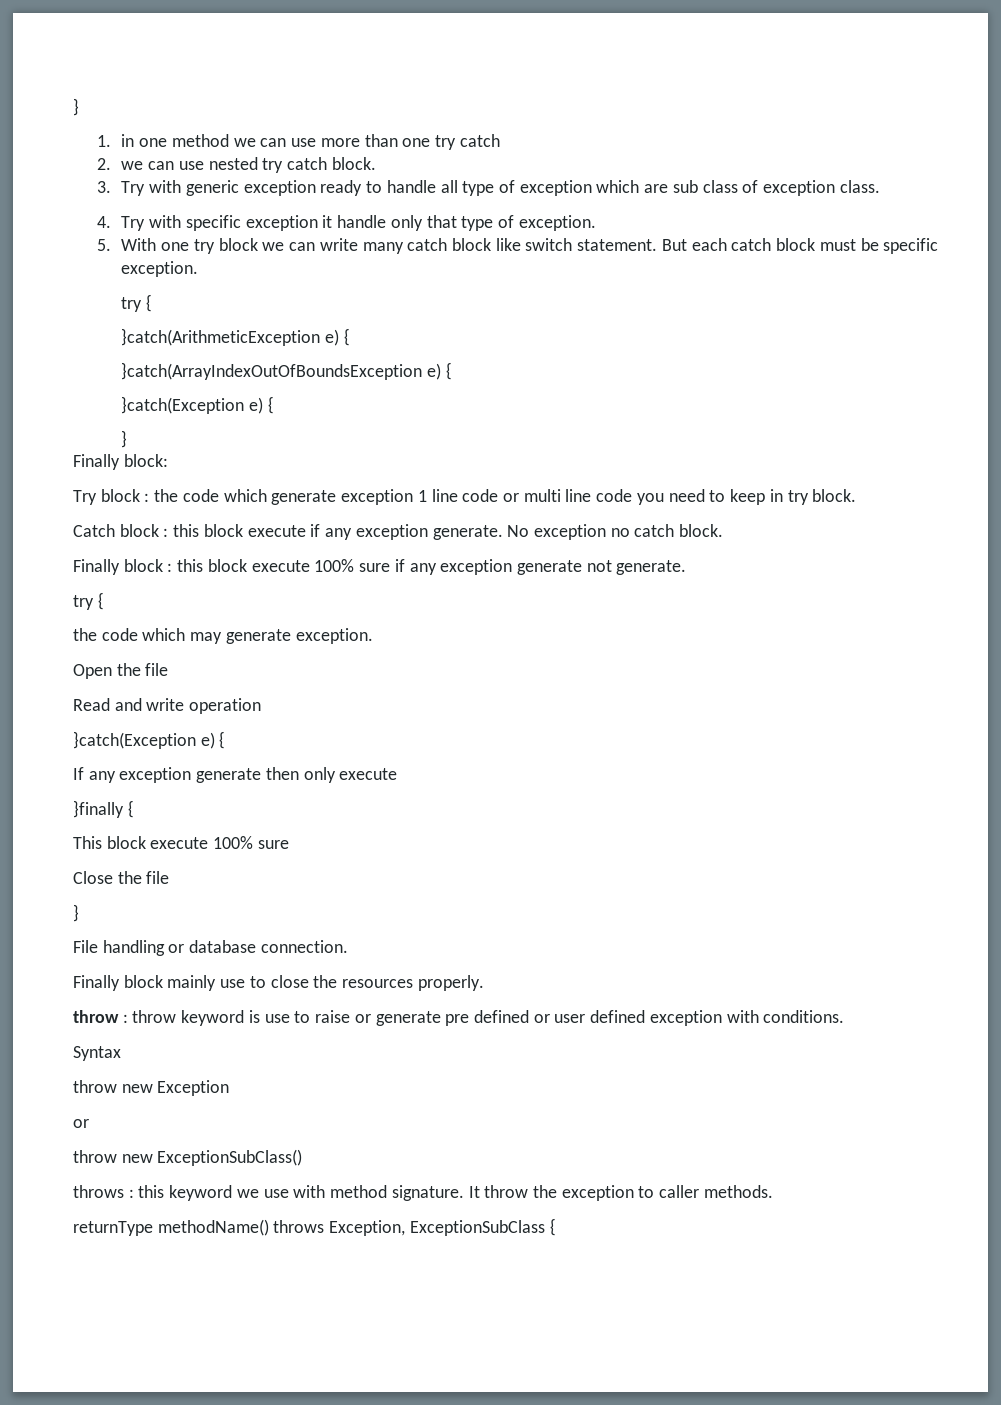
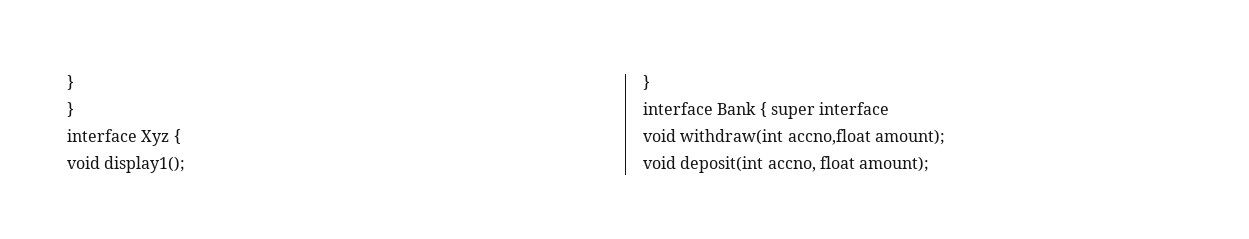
[73,98,79,116] [97,134,500,150] [97,157,376,173] [97,180,880,196] [97,215,596,231] [97,238,939,254] [121,261,199,277] [121,294,153,312] [121,328,350,346] [121,362,452,380] [121,396,274,414] [121,430,128,448] [73,454,168,470] [73,489,857,505] [73,524,724,540] [73,559,687,575] [73,592,104,610] [73,628,373,644] [73,663,169,679] [73,698,262,714] [73,731,226,749] [73,767,398,783] [73,800,134,818] [73,836,289,849] [73,871,170,884] [73,904,79,922] [73,940,348,956] [73,975,484,991] [73,1010,845,1026] [73,1046,121,1061] [73,1080,230,1096] [73,1119,89,1128] [73,1149,303,1166] [73,1185,773,1201] [73,1218,556,1236] } // 1. in one method we can use more than one try catch // 2. we can use nested try catch block. // 3. Try with generic exception ready to handle all type of exception which are sub class of exception class. // 4. Try with specific exception it handle only that type of exception. // 5. With one try block we can write many catch block like switch statement. But each catch block must be specific exception. // try { // }catch(ArithmeticException e) { // }catch(ArrayIndexOutOfBoundsException e) { // }catch(Exception e) { // } // Finally block: // Try block : the code which generate exception 1 line code or multi line code you need to keep in try block. // Catch block : this block execute if any exception generate. No exception no catch block. // Finally block : this block execute 100% sure if any exception generate not generate. // try { // the code which may generate exception. // Open the file // Read and write operation // }catch(Exception e) { // If any exception generate then only execute // }finally { // This block execute 100% sure // Close the file // } // File handling or database connection. // Finally block mainly use to close the resources properly. // throw : throw keyword is use to raise or generate pre defined or user defined exception with conditions. // Syntax // throw new Exception // or // throw new ExceptionSubClass() // throws : this keyword we use with method signature. It throw the exception to caller methods. // returnType methodName() throws Exception, ExceptionSubClass { -> [67,75,74,90] [67,102,74,117] [67,129,181,146] [67,156,186,173] [643,75,650,90] [643,102,890,119] [643,129,945,145] [643,156,930,173] } // } // interface Xyz { // void display1(); // } // interface Bank { super interface // void withdraw(int accno,float amount); // void deposit(int accno, float amount);

